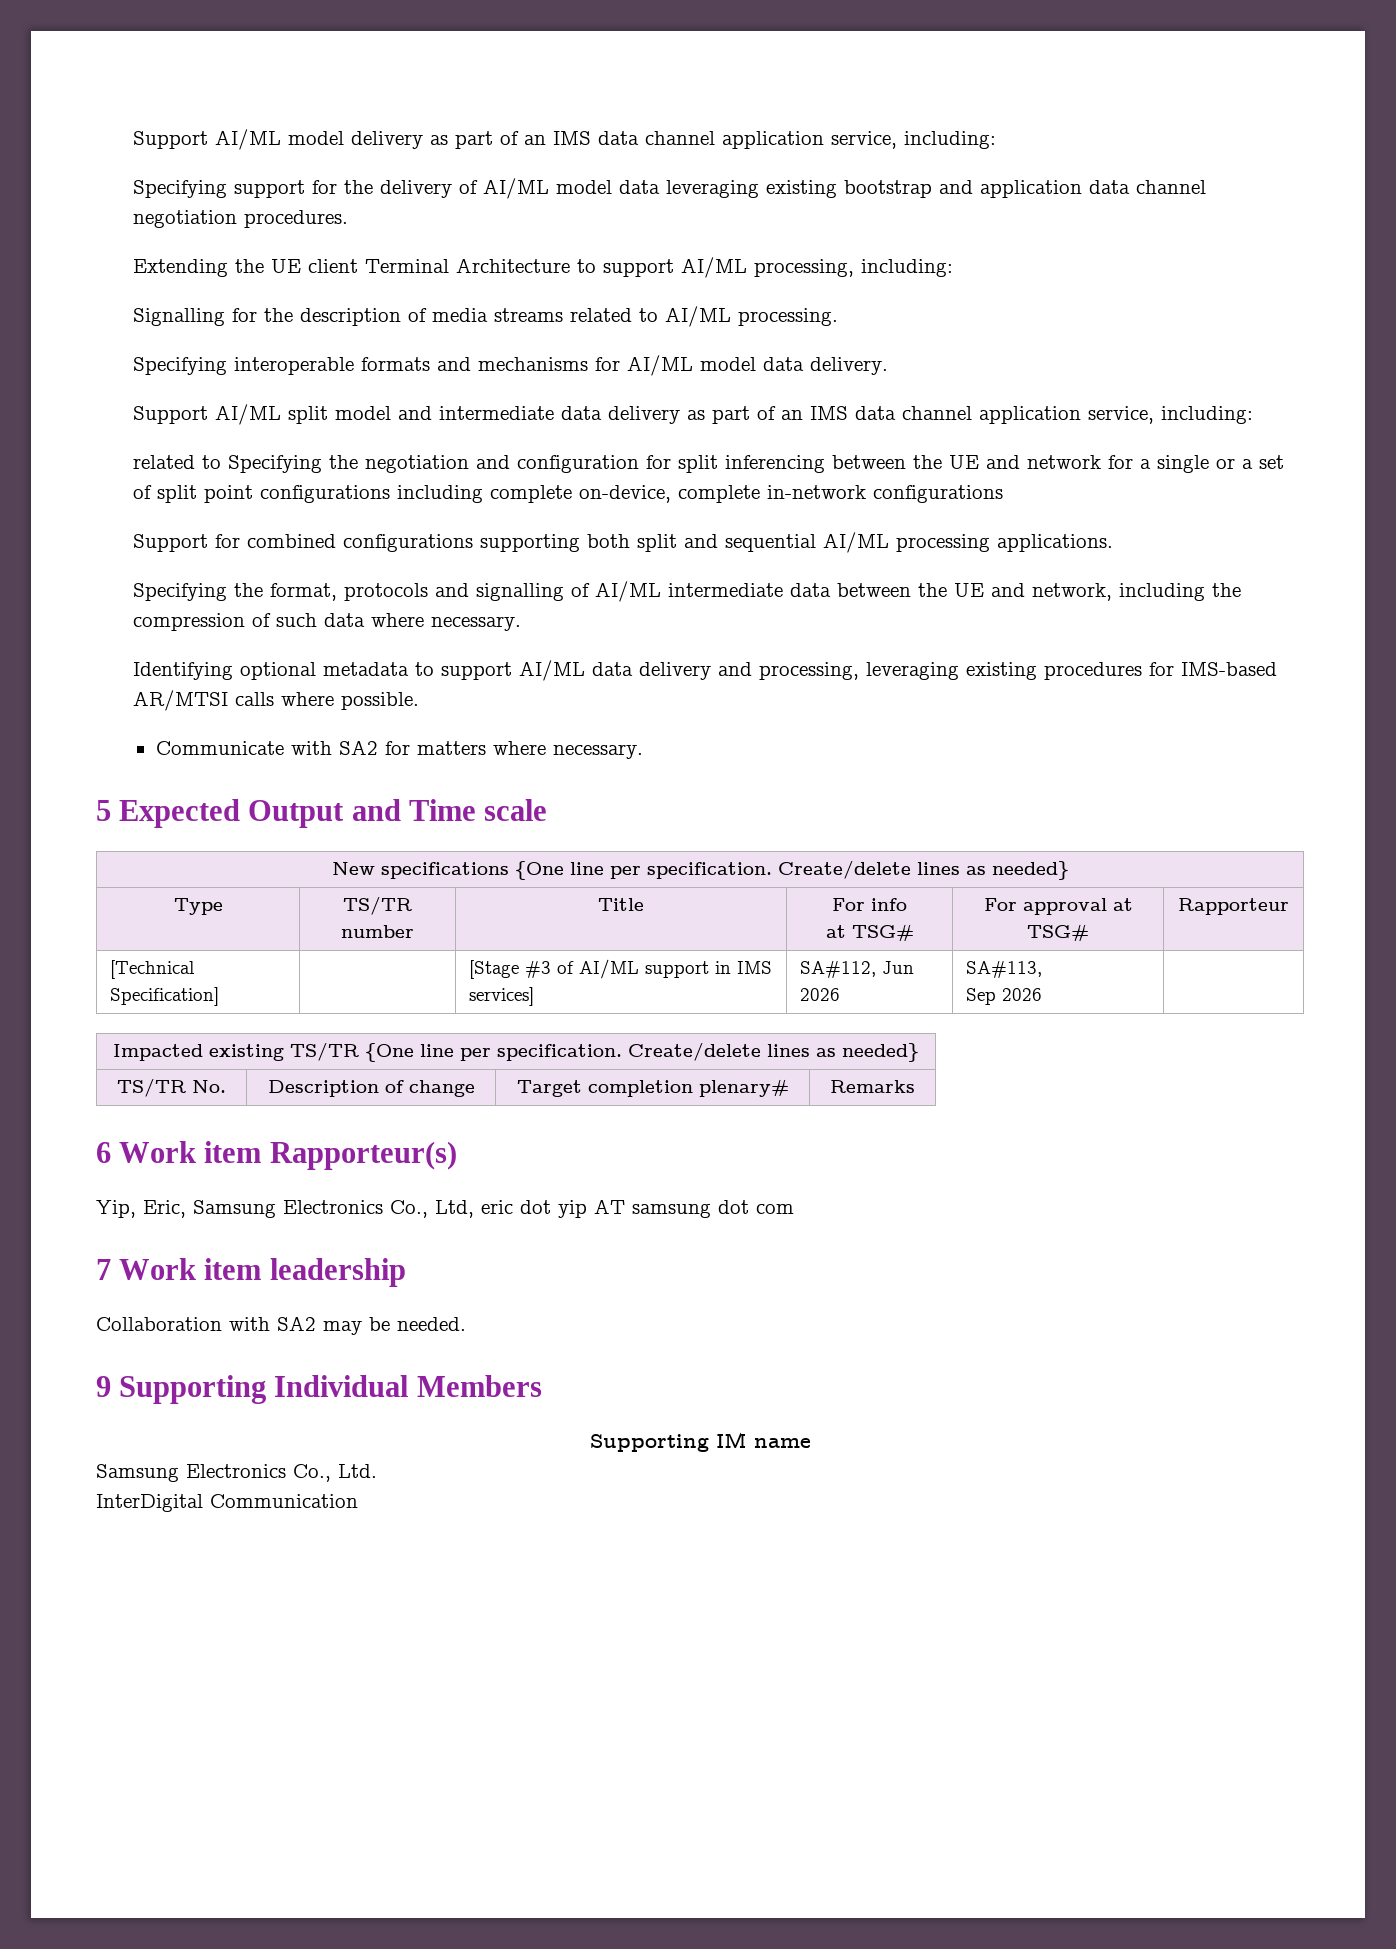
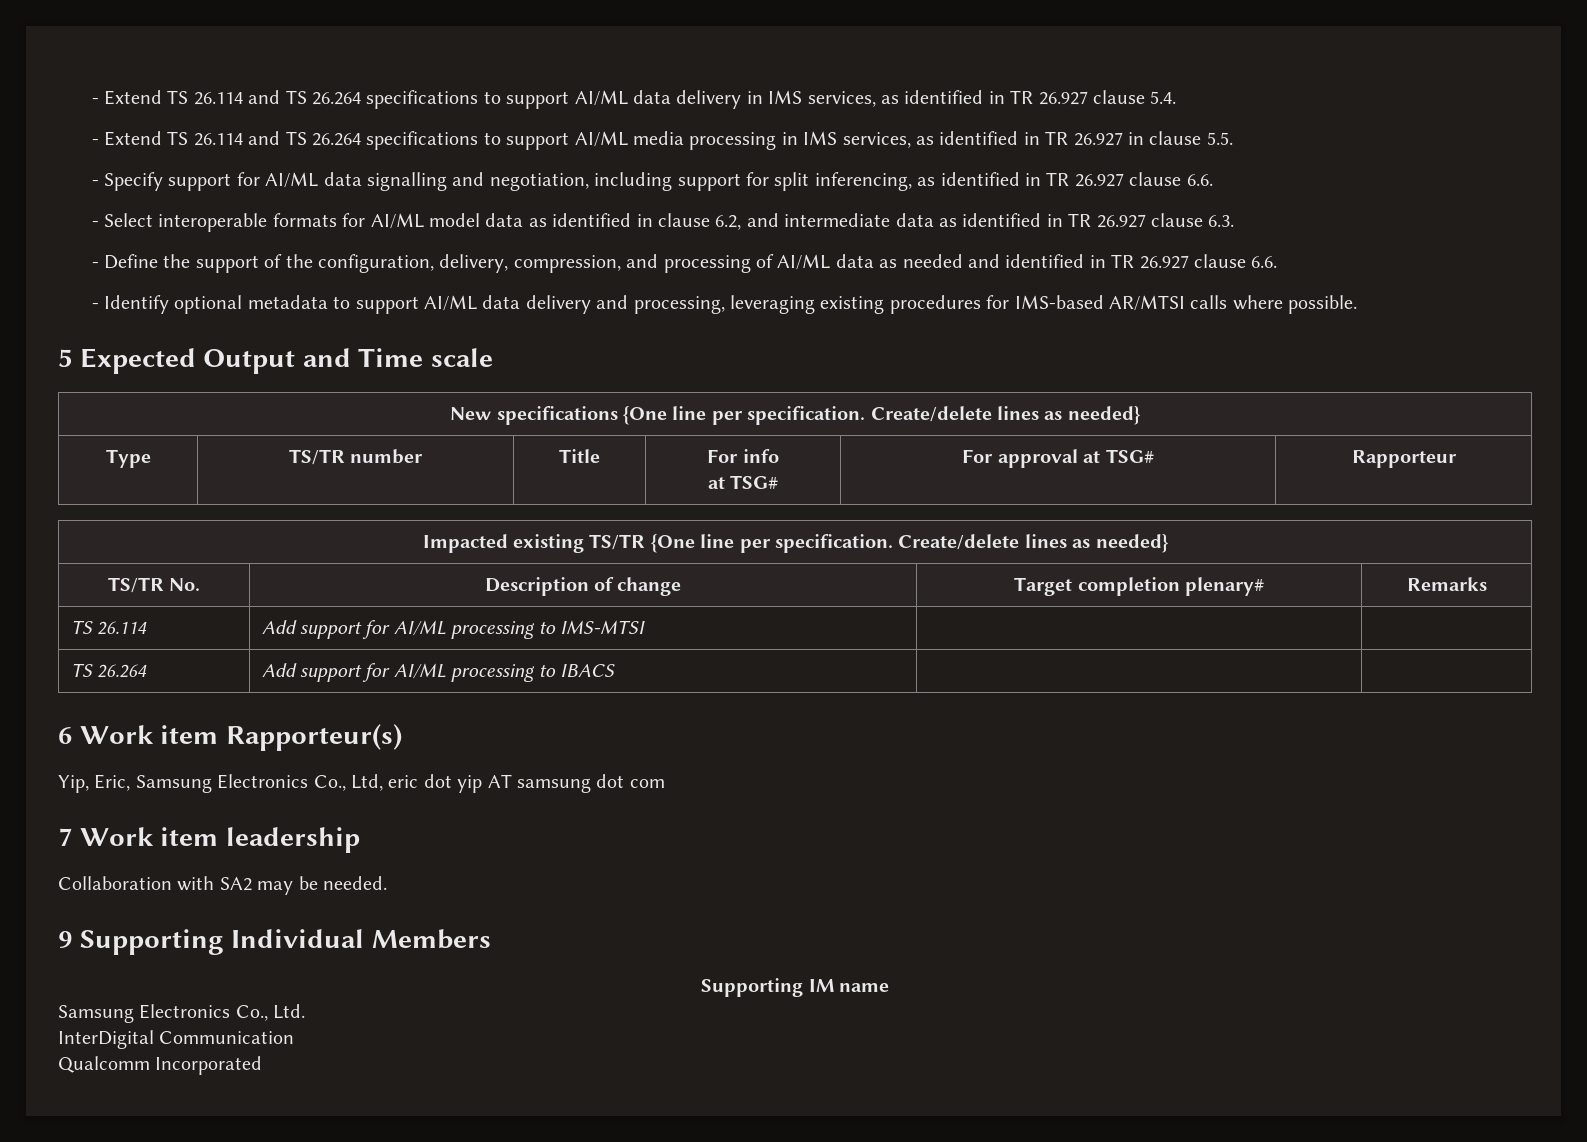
[133,129,997,150] [133,178,1207,199] [133,210,349,228] [133,257,954,278] [133,306,839,327] [133,355,889,376] [133,404,1254,425] [133,455,1285,473] [133,485,1004,503] [133,532,1114,553] [133,581,1242,602] [133,613,522,631] [133,662,234,680] Support AI/ML model delivery as part of an IMS data channel application service, including: // Specifying support for the delivery of AI/ML model data leveraging existing bootstrap and application data channel negotiation procedures. // Extending the UE client Terminal Architecture to support AI/ML processing, including: // Signalling for the description of media streams related to AI/ML processing. // Specifying interoperable formats and mechanisms for AI/ML model data delivery. // Support AI/ML split model and intermediate data delivery as part of an IMS data channel application service, including: // related to Specifying the negotiation and configuration for split inferencing between the UE and network for a single or a set of split point configurations including complete on-device, complete in-network configurations // Support for combined configurations supporting both split and sequential AI/ML processing applications. // Specifying the format, protocols and signalling of AI/ML intermediate data between the UE and network, including the compression of such data where necessary. // Identifying -> [91,90,1177,109] [91,131,1233,150] [91,172,1213,191] [91,213,1235,232] [91,254,1278,273] [91,295,170,314] - Extend TS 26.114 and TS 26.264 specifications to support AI/ML data delivery in IMS services, as identified in TR 26.927 clause 5.4. // - Extend TS 26.114 and TS 26.264 specifications to support AI/ML media processing in IMS services, as identified in TR 26.927 in clause 5.5. // - Specify support for AI/ML data signalling and negotiation, including support for split inferencing, as identified in TR 26.927 clause 6.6. // - Select interoperable formats for AI/ML model data as identified in clause 6.2, and intermediate data as identified in TR 26.927 clause 6.3. // - Define the support of the configuration, delivery, compression, and processing of AI/ML data as needed and identified in TR 26.927 clause 6.6. // - Identify
[155,740,643,759] // Communicate with SA2 for matters where necessary. -> (1358, 304) none
[109,960,195,979] [109,987,219,1006] [468,959,772,979] [468,987,534,1006] [799,961,914,978] [799,988,840,1001] [965,961,1042,978] [965,988,1042,1005] // [Technical Specification] | | [Stage #3 of AI/ML support in IMS services] | SA#112, Jun 2026 | SA#113, // Sep 2026 | -> (1457, 459) none
(915, 1086) none -> [70,620,148,635] [261,620,646,639] [70,663,148,678] [261,663,616,682] // TS 26.114 | Add support for AI/ML processing to IMS-MTSI | | // TS 26.264 | Add support for AI/ML processing to IBACS | |
(358, 1501) none -> [58,1056,263,1075] // Qualcomm Incorporated

